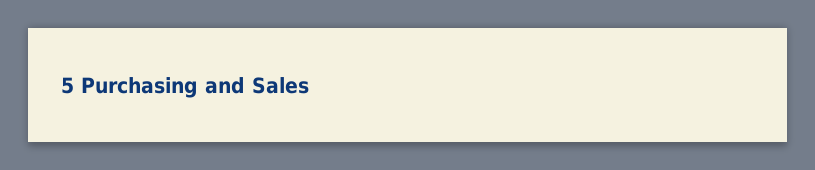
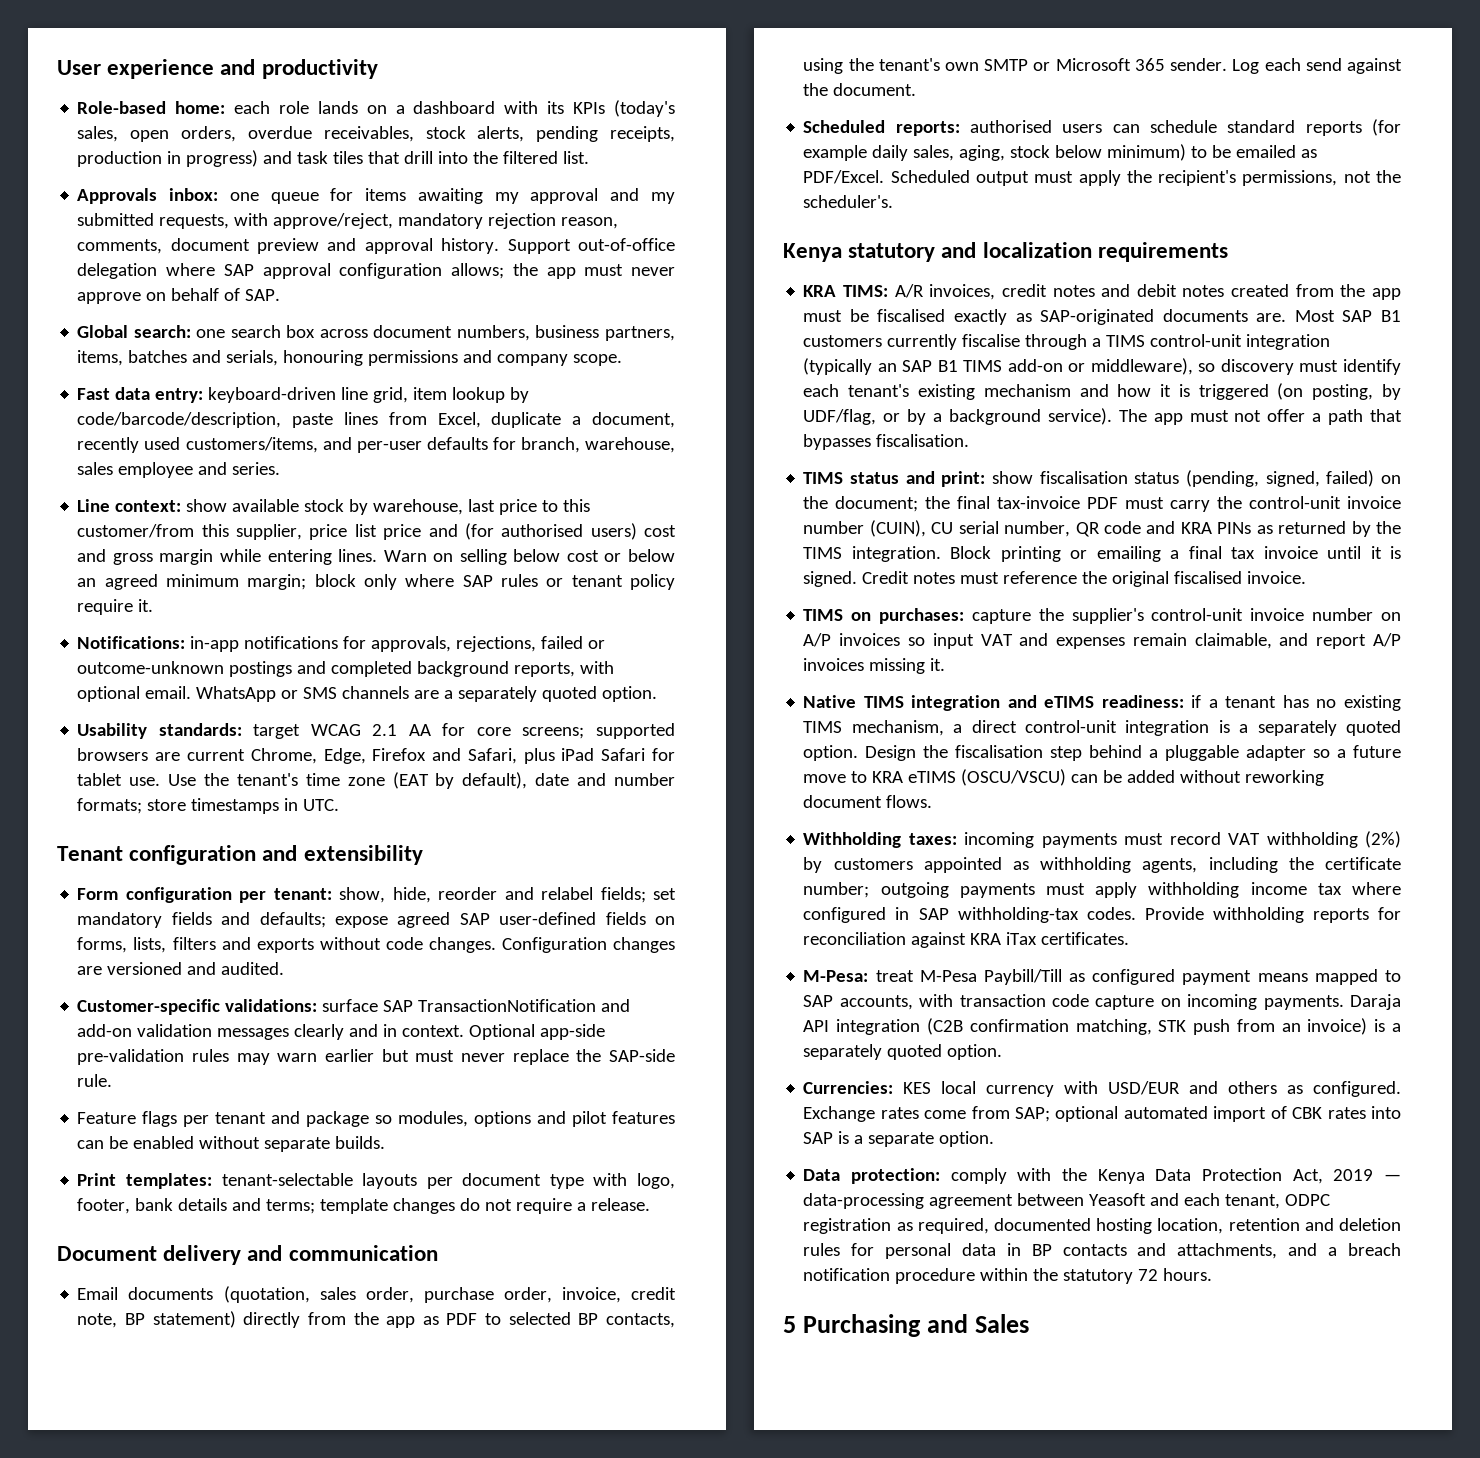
(61, 85) none -> [57,59,378,79] [77,100,675,117] [77,126,675,142] [77,150,590,167] [77,188,675,204] [77,213,619,229] [77,238,675,254] [77,263,675,279] [77,288,281,304] [77,325,675,341] [77,350,623,366] [77,387,530,403] [77,412,675,428] [77,437,675,453] [77,462,281,478] [77,499,591,515] [77,523,676,540] [77,549,676,565] [77,574,675,590] [77,599,154,615] [77,636,606,652] [77,661,615,677] [77,686,658,702] [77,723,675,739] [77,748,676,764] [77,772,675,789] [77,798,340,814] [57,845,423,865] [77,887,676,903] [77,912,675,928] [77,937,675,953] [77,962,285,975] [77,999,631,1015] [77,1024,606,1040] [77,1049,675,1065] [77,1074,113,1087] [77,1111,675,1127] [77,1136,386,1152] [77,1173,675,1189] [77,1198,651,1214] [57,1245,438,1265] [77,1286,676,1303] [77,1311,675,1328] [803,58,1402,74] [803,83,917,96] [803,119,1401,136] [803,144,1318,161] [803,170,1401,186] [803,195,894,208] [783,242,1228,262] [803,284,1401,300] [803,309,1401,325] [803,334,1331,350] [803,358,1401,375] [803,383,1401,400] [803,408,1402,425] [803,434,970,450] [803,470,1401,487] [803,496,1401,512] [803,520,1401,537] [803,546,1401,562] [803,571,1307,587] [803,608,1401,624] [803,633,1401,649] [803,658,946,674] [803,695,1401,711] [803,720,1401,736] [803,745,1401,761] [803,769,1325,786] [803,795,933,808] [803,831,1401,848] [803,857,1401,873] [803,882,1401,898] [803,907,1401,923] [803,932,1130,948] [803,969,1401,985] [803,994,1401,1010] [803,1018,1401,1035] [803,1044,1003,1060] [803,1081,1401,1097] [803,1106,1401,1122] [803,1131,995,1147] [803,1168,1401,1184] [803,1193,1331,1209] [803,1218,1401,1234] [803,1243,1401,1259] [803,1268,1213,1284] User experience and productivity // Role-based home: each role lands on a dashboard with its KPIs (today's sales, open orders, overdue receivables, stock alerts, pending receipts, production in progress) and task tiles that drill into the filtered list. // Approvals inbox: one queue for items awaiting my approval and my submitted requests, with approve/reject, mandatory rejection reason, comments, document preview and approval history. Support out-of-office delegation where SAP approval configuration allows; the app must never approve on behalf of SAP. // Global search: one search box across document numbers, business partners, items, batches and serials, honouring permissions and company scope. // Fast data entry: keyboard-driven line grid, item lookup by code/barcode/description, paste lines from Excel, duplicate a document, recently used customers/items, and per-user defaults for branch, warehouse, sales employee and series. // Line context: show available stock by warehouse, last price to this customer/from this supplier, price list price and (for authorised users) cost and gross margin while entering lines. Warn on selling below cost or below an agreed minimum margin; block only where SAP rules or tenant policy require it. // Notifications: in-app notifications for approvals, rejections, failed or outcome-unknown postings and completed background reports, with optional email. WhatsApp or SMS channels are a separately quoted option. // Usability standards: target WCAG 2.1 AA for core screens; supported browsers are current Chrome, Edge, Firefox and Safari, plus iPad Safari for tablet use. Use the tenant's time zone (EAT by default), date and number formats; store timestamps in UTC. // Tenant configuration and extensibility // Form configuration per tenant: show, hide, reorder and relabel fields; set mandatory fields and defaults; expose agreed SAP user-defined fields on forms, lists, filters and exports without code changes. Configuration changes are versioned and audited. // Customer-specific validations: surface SAP TransactionNotification and add-on validation messages clearly and in context. Optional app-side pre-validation rules may warn earlier but must never replace the SAP-side rule. // Feature flags per tenant and package so modules, options and pilot features can be enabled without separate builds. // Print templates: tenant-selectable layouts per document type with logo, footer, bank details and terms; template changes do not require a release. // Document delivery and communication // Email documents (quotation, sales order, purchase order, invoice, credit note, BP statement) directly from the app as PDF to selected BP contacts, using the tenant's own SMTP or Microsoft 365 sender. Log each send against the document. // Scheduled reports: authorised users can schedule standard reports (for example daily sales, aging, stock below minimum) to be emailed as PDF/Excel. Scheduled output must apply the recipient's permissions, not the scheduler's. // Kenya statutory and localization requirements // KRA TIMS: A/R invoices, credit notes and debit notes created from the app must be fiscalised exactly as SAP-originated documents are. Most SAP B1 customers currently fiscalise through a TIMS control-unit integration (typically an SAP B1 TIMS add-on or middleware), so discovery must identify each tenant's existing mechanism and how it is triggered (on posting, by UDF/flag, or by a background service). The app must not offer a path that bypasses fiscalisation. // TIMS status and print: show fiscalisation status (pending, signed, failed) on the document; the final tax-invoice PDF must carry the control-unit invoice number (CUIN), CU serial number, QR code and KRA PINs as returned by the TIMS integration. Block printing or emailing a final tax invoice until it is signed. Credit notes must reference the original fiscalised invoice. // TIMS on purchases: capture the supplier's control-unit invoice number on A/P invoices so input VAT and expenses remain claimable, and report A/P invoices missing it. // Native TIMS integration and eTIMS readiness: if a tenant has no existing TIMS mechanism, a direct control-unit integration is a separately quoted option. Design the fiscalisation step behind a pluggable adapter so a future move to KRA eTIMS (OSCU/VSCU) can be added without reworking document flows. // Withholding taxes: incoming payments must record VAT withholding (2%) by customers appointed as withholding agents, including the certificate number; outgoing payments must apply withholding income tax where configured in SAP withholding-tax codes. Provide withholding reports for reconciliation against KRA iTax certificates. // M-Pesa: treat M-Pesa Paybill/Till as configured payment means mapped to SAP accounts, with transaction code capture on incoming payments. Daraja API integration (C2B confirmation matching, STK push from an invoice) is a separately quoted option. // Currencies: KES local currency with USD/EUR and others as configured. Exchange rates come from SAP; optional automated import of CBK rates into SAP is a separate option. // Data protection: comply with the Kenya Data Protection Act, 2019 — data-processing agreement between Yeasoft and each tenant, ODPC registration as required, documented hosting location, retention and deletion rules for personal data in BP contacts and attachments, and a breach notification procedure within the statutory 72 hours. //

